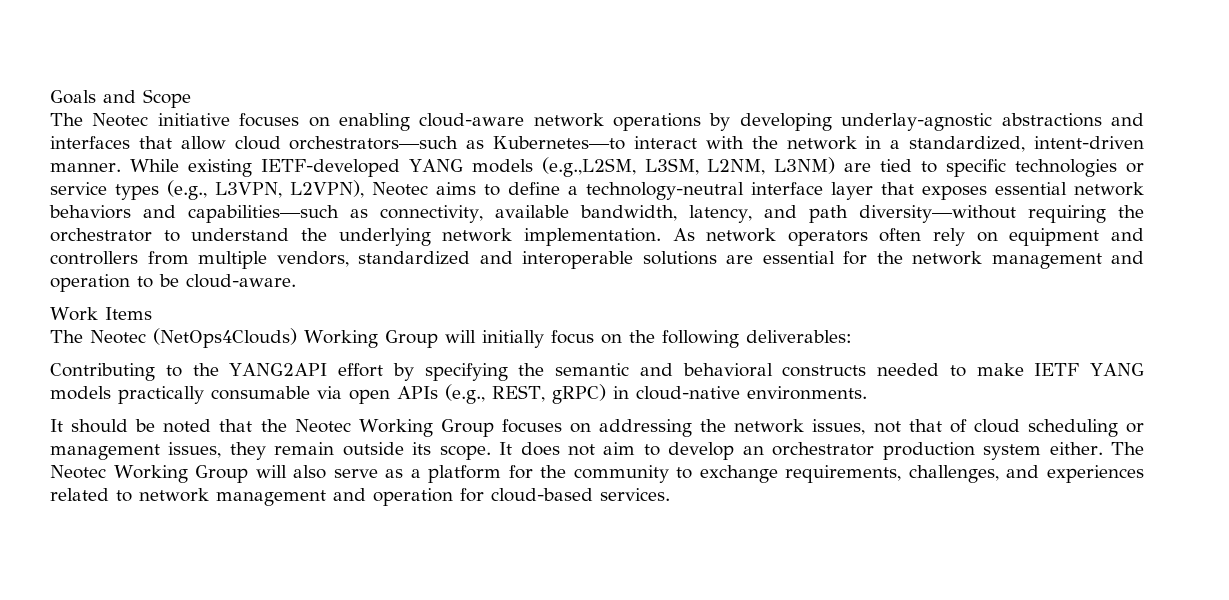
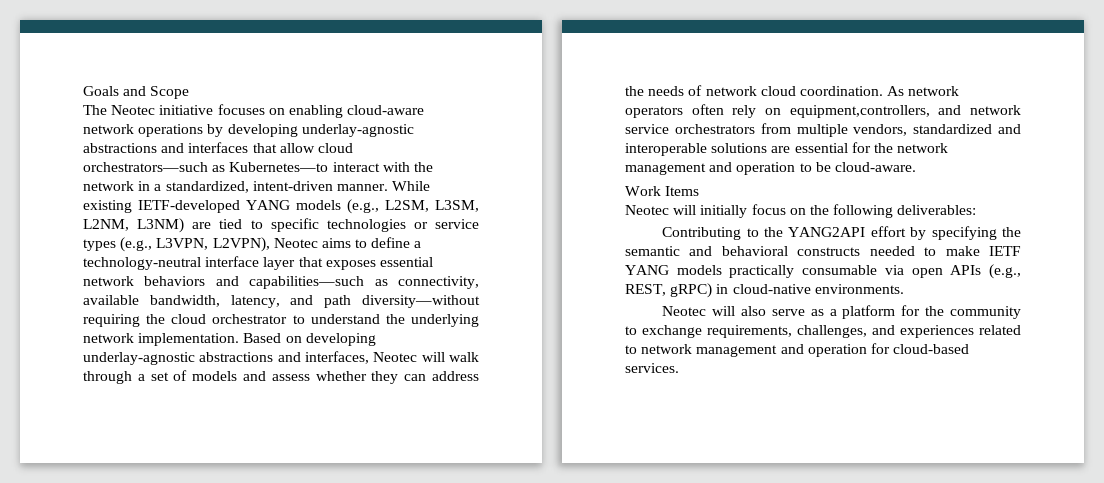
[541,157,636,177] (e.g.,L2SM, -> [347,199,429,214] (e.g., L2SM,
(1144, 211) none -> [171,314,207,324] cloud
(661, 237) none -> [243,333,376,346] [83,351,479,365] [83,370,480,384] [625,85,883,96] Based on developing underlay-agnostic abstractions and interfaces, Neotec will walk through a set of models and assess whether they can address the needs of network cloud coordination.
[1009,228,1144,246] [50,251,138,265] equipment and controllers -> [789,105,1021,118] [625,124,755,134] equipment,controllers, and network service orchestrators
[50,328,438,348] The Neotec (NetOps4Clouds) Working Group -> [625,205,669,215] Neotec
[50,419,1144,437] [50,442,1144,460] [50,465,249,483] It should be noted that the Neotec Working Group focuses on addressing the network issues, not that of cloud scheduling or management issues, they remain outside its scope. It does not aim to develop an orchestrator production system either. The Neotec Working Group -> [662,306,707,316] Neotec

